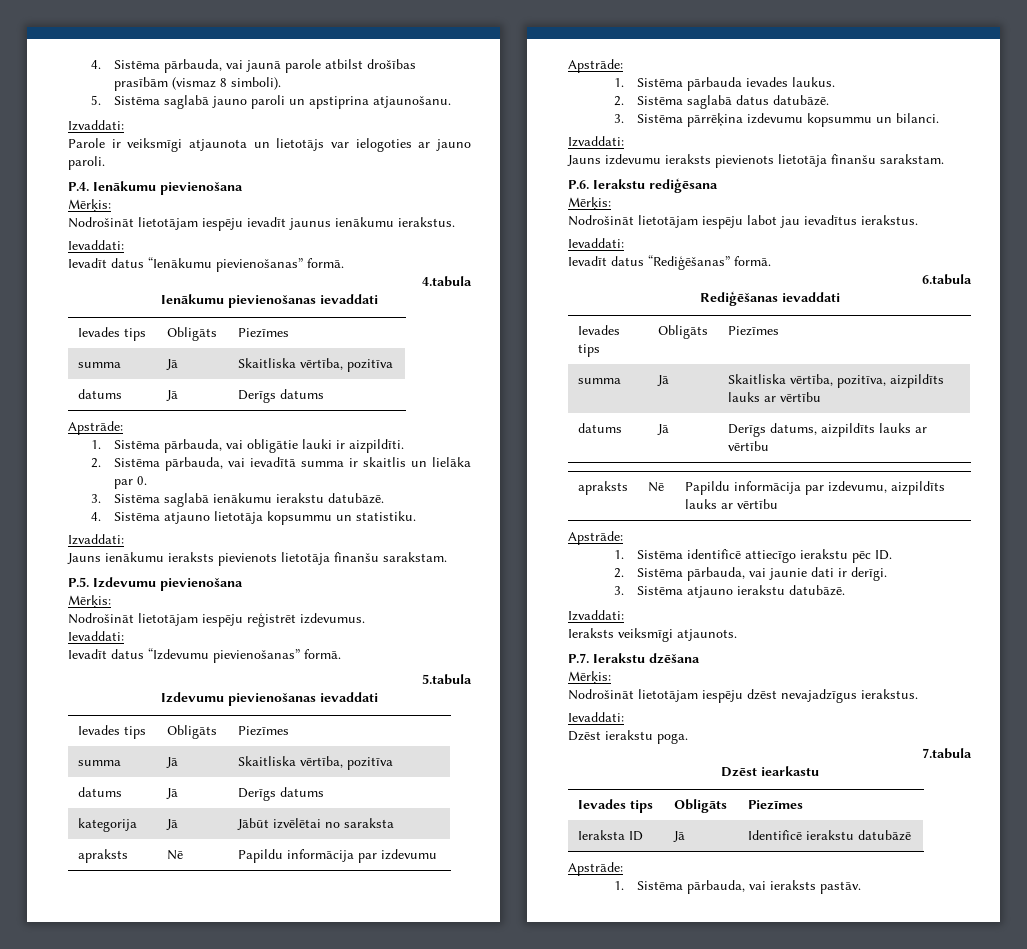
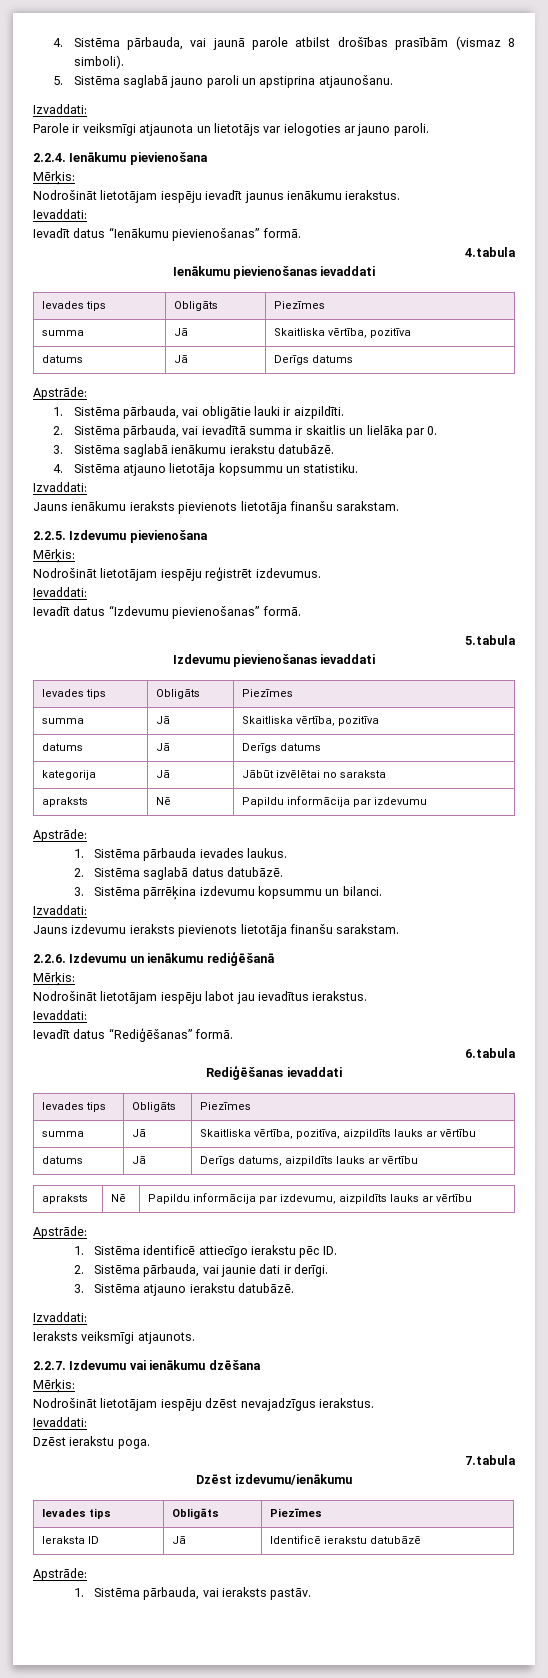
[68,182,89,191] P.4. -> [33,153,66,162] 2.2.4.
[68,577,89,587] P.5. -> [33,531,66,540] 2.2.5.
[568,178,718,193] P.6. Ierakstu rediģēsana -> [33,952,275,966] 2.2.6. Izdevumu un ienākumu rediģēšanā
[568,653,645,663] P.7. Ierakstu -> [33,1360,206,1370] 2.2.7. Izdevumu vai ienākumu
[760,766,819,776] iearkastu -> [235,1474,353,1485] izdevumu/ienākumu

